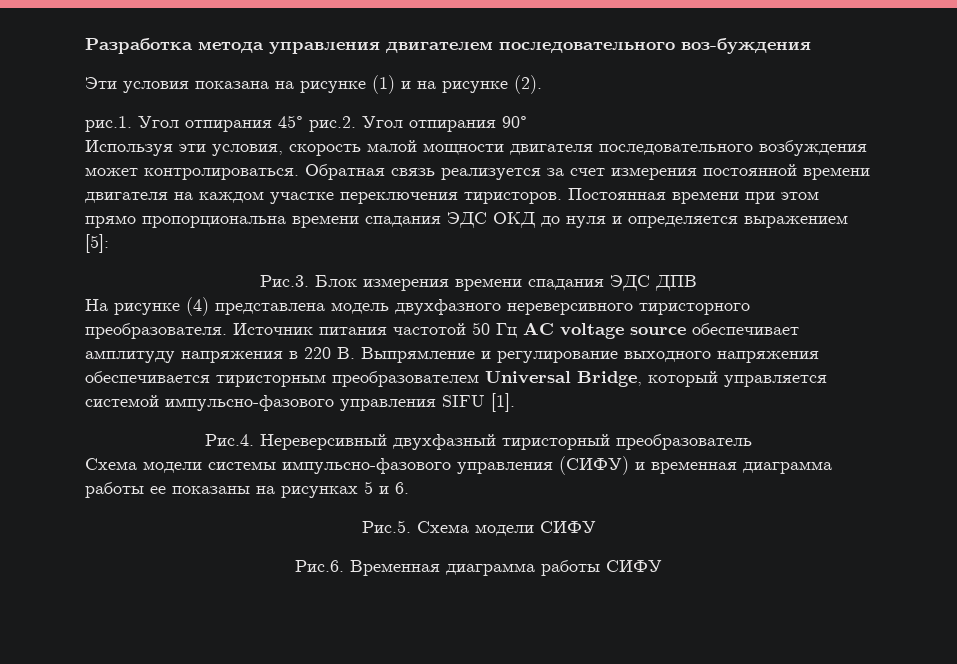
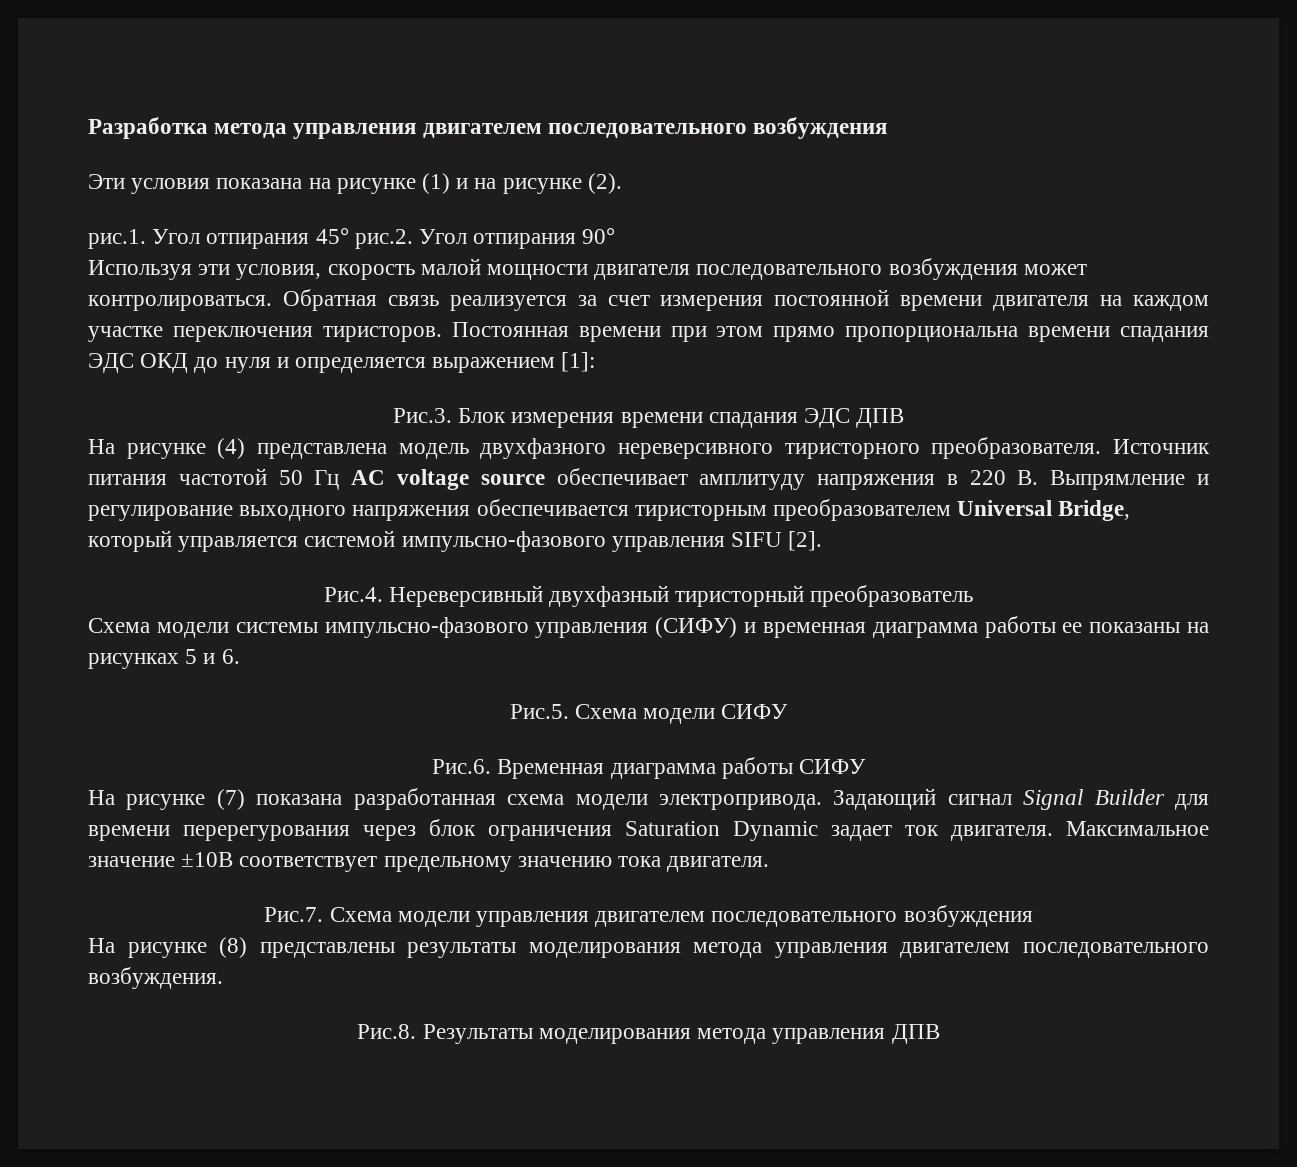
[681,38,811,54] воз-буждения -> [753,117,888,139] возбуждения
[85,234,109,253] [5]: -> [561,352,596,372] [1]:
[491,393,515,412] [1]. -> [788,531,823,551] [2].
(662, 566) none -> [88,788,1209,810] [88,819,1209,841] [88,852,770,872] [264,905,1033,927] [88,937,1209,958] [88,967,223,989] [357,1024,940,1044] // На рисунке (7) показана разработанная схема модели электропривода. Задающий сигнал Signal Builder для времени перерегурования через блок ограничения Saturation Dynamic задает ток двигателя. Максимальное значение ±10В соответствует предельному значению тока двигателя. // Рис.7. Схема модели управления двигателем последовательного возбуждения // На рисунке (8) представлены результаты моделирования метода управления двигателем последовательного возбуждения. // Рис.8. Результаты моделирования метода управления ДПВ

